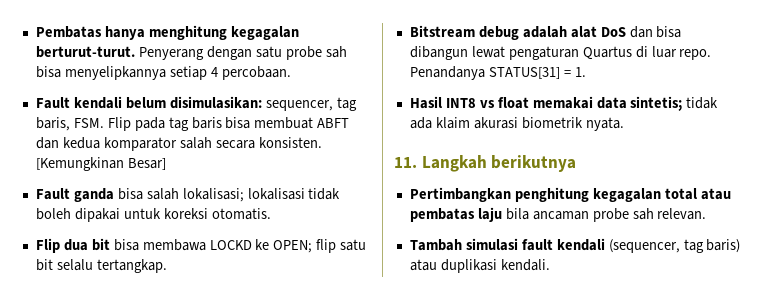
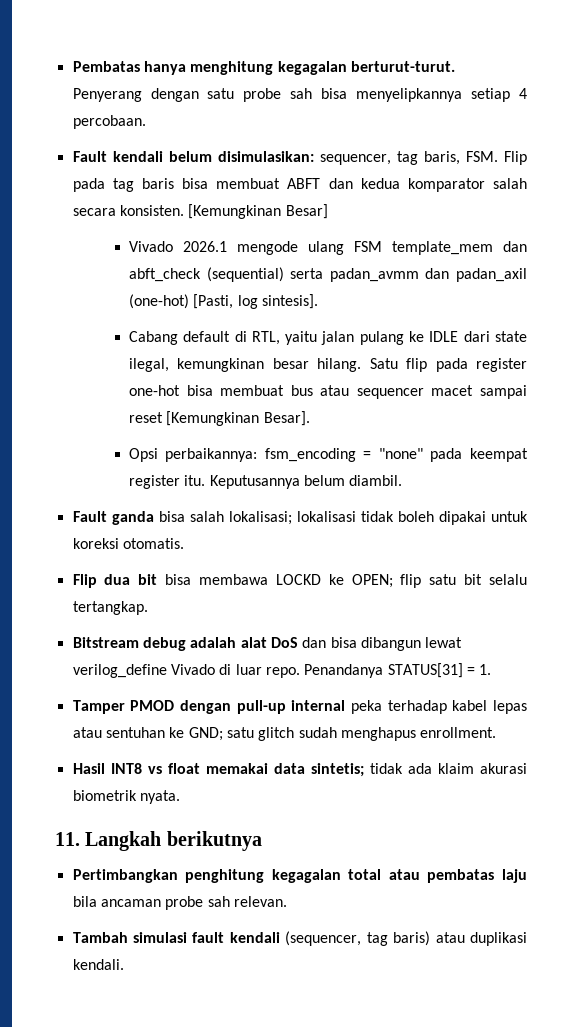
(166, 164) none -> [128,241,527,255] [128,267,528,282] [128,294,318,309] [128,331,527,345] [128,358,528,372] [128,385,527,399] [128,411,310,426] [128,448,528,462] [128,475,403,489] // Vivado 2026.1 mengode ulang FSM template_mem dan abft_check (sequential) serta padan_avmm dan padan_axil (one-hot) [Pasti, log sintesis]. // Cabang default di RTL, yaitu jalan pulang ke IDLE dari state ilegal, kemungkinan besar hilang. Satu flip pada register one-hot bisa membuat bus atau sequencer macet sampai reset [Kemungkinan Besar]. // Opsi perbaikannya: fsm_encoding = "none" pada keempat register itu. Keputusannya belum diambil.
[508,46,632,60] pengaturan Quartus -> [72,664,215,678] verilog_define Vivado
(586, 72) none -> [72,700,527,714] [72,727,497,741] // Tamper PMOD dengan pull-up internal peka terhadap kabel lepas atau sentuhan ke GND; satu glitch sudah menghapus enrollment.

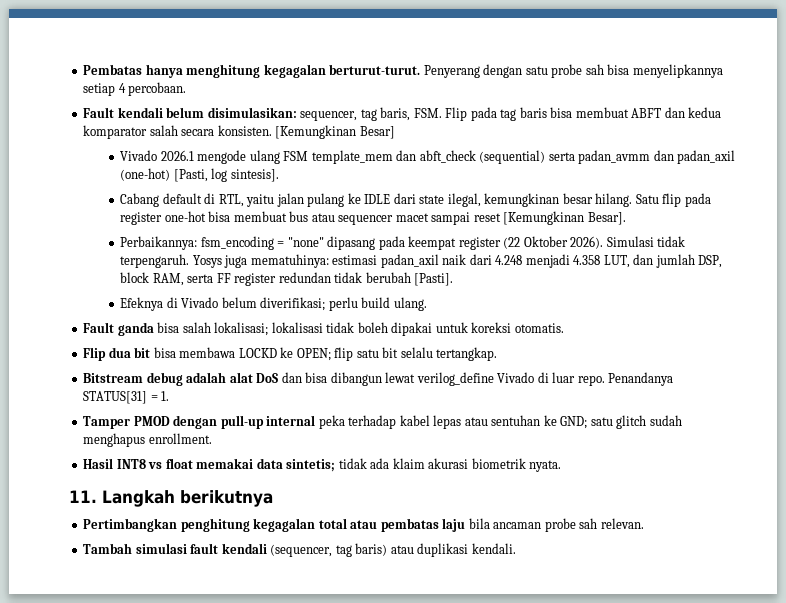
[128,448,258,462] Opsi perbaikannya: -> [120,236,198,250] Perbaikannya:
(423, 453) none -> [327,236,376,250] dipasang
[184,475,403,489] itu. Keputusannya belum diambil. -> [503,236,686,249] [120,254,723,268] [120,272,454,286] [120,297,427,311] (22 Oktober 2026). Simulasi tidak terpengaruh. Yosys juga mematuhinya: estimasi padan_axil naik dari 4.248 menjadi 4.358 LUT, dan jumlah DSP, block RAM, serta FF register redundan tidak berubah [Pasti]. // Efeknya di Vivado belum diverifikasi; perlu build ulang.

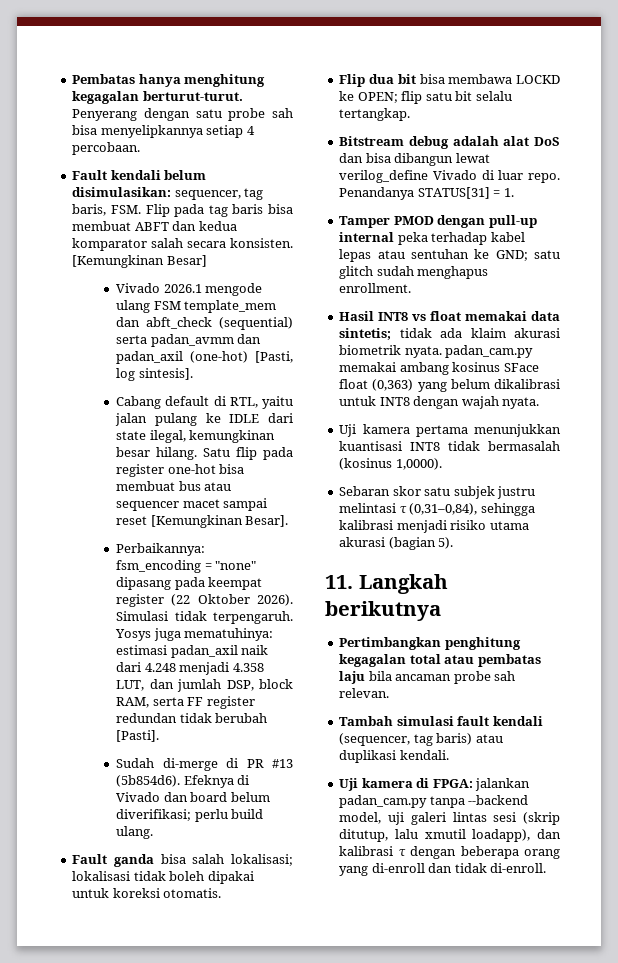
(454, 279) none -> [116,758,293,771] [116,775,181,787] Sudah di-merge di PR #13 (5b854d6).
(219, 302) none -> [163,792,228,802] dan board
(562, 466) none -> [445,345,534,358] [339,362,539,375] [339,379,560,392] [339,396,540,409] [339,424,561,437] [339,441,560,451] [339,458,442,470] [339,486,536,499] [339,503,535,516] [339,520,529,533] [339,537,454,550] padan_cam.py memakai ambang kosinus SFace float (0,363) yang belum dikalibrasi untuk INT8 dengan wajah nyata. // Uji kamera pertama menunjukkan kuantisasi INT8 tidak bermasalah (kosinus 1,0000). // Sebaran skor satu subjek justru melintasi τ (0,31–0,84), sehingga kalibrasi menjadi risiko utama akurasi (bagian 5).
(516, 548) none -> [339,778,531,791] [339,795,529,808] [339,812,560,825] [339,829,561,842] [339,846,560,859] [339,863,547,876] // Uji kamera di FPGA: jalankan padan_cam.py tanpa --backend model, uji galeri lintas sesi (skrip ditutup, lalu xmutil loadapp), dan kalibrasi τ dengan beberapa orang yang di-enroll dan tidak di-enroll.

